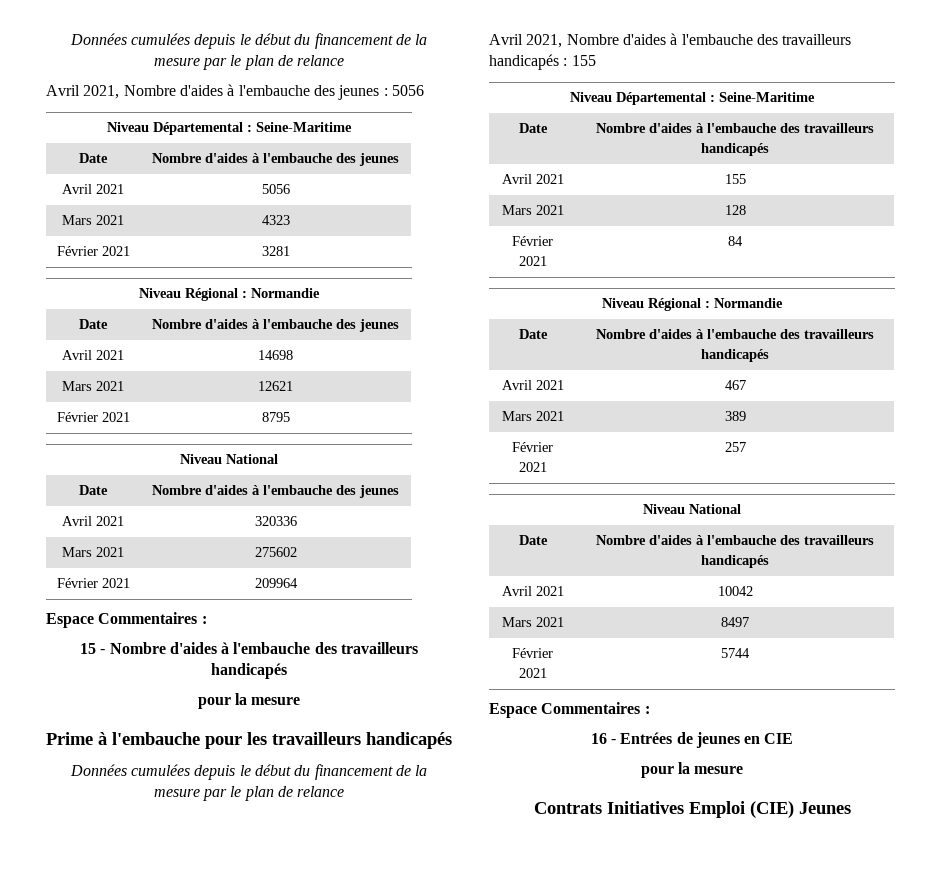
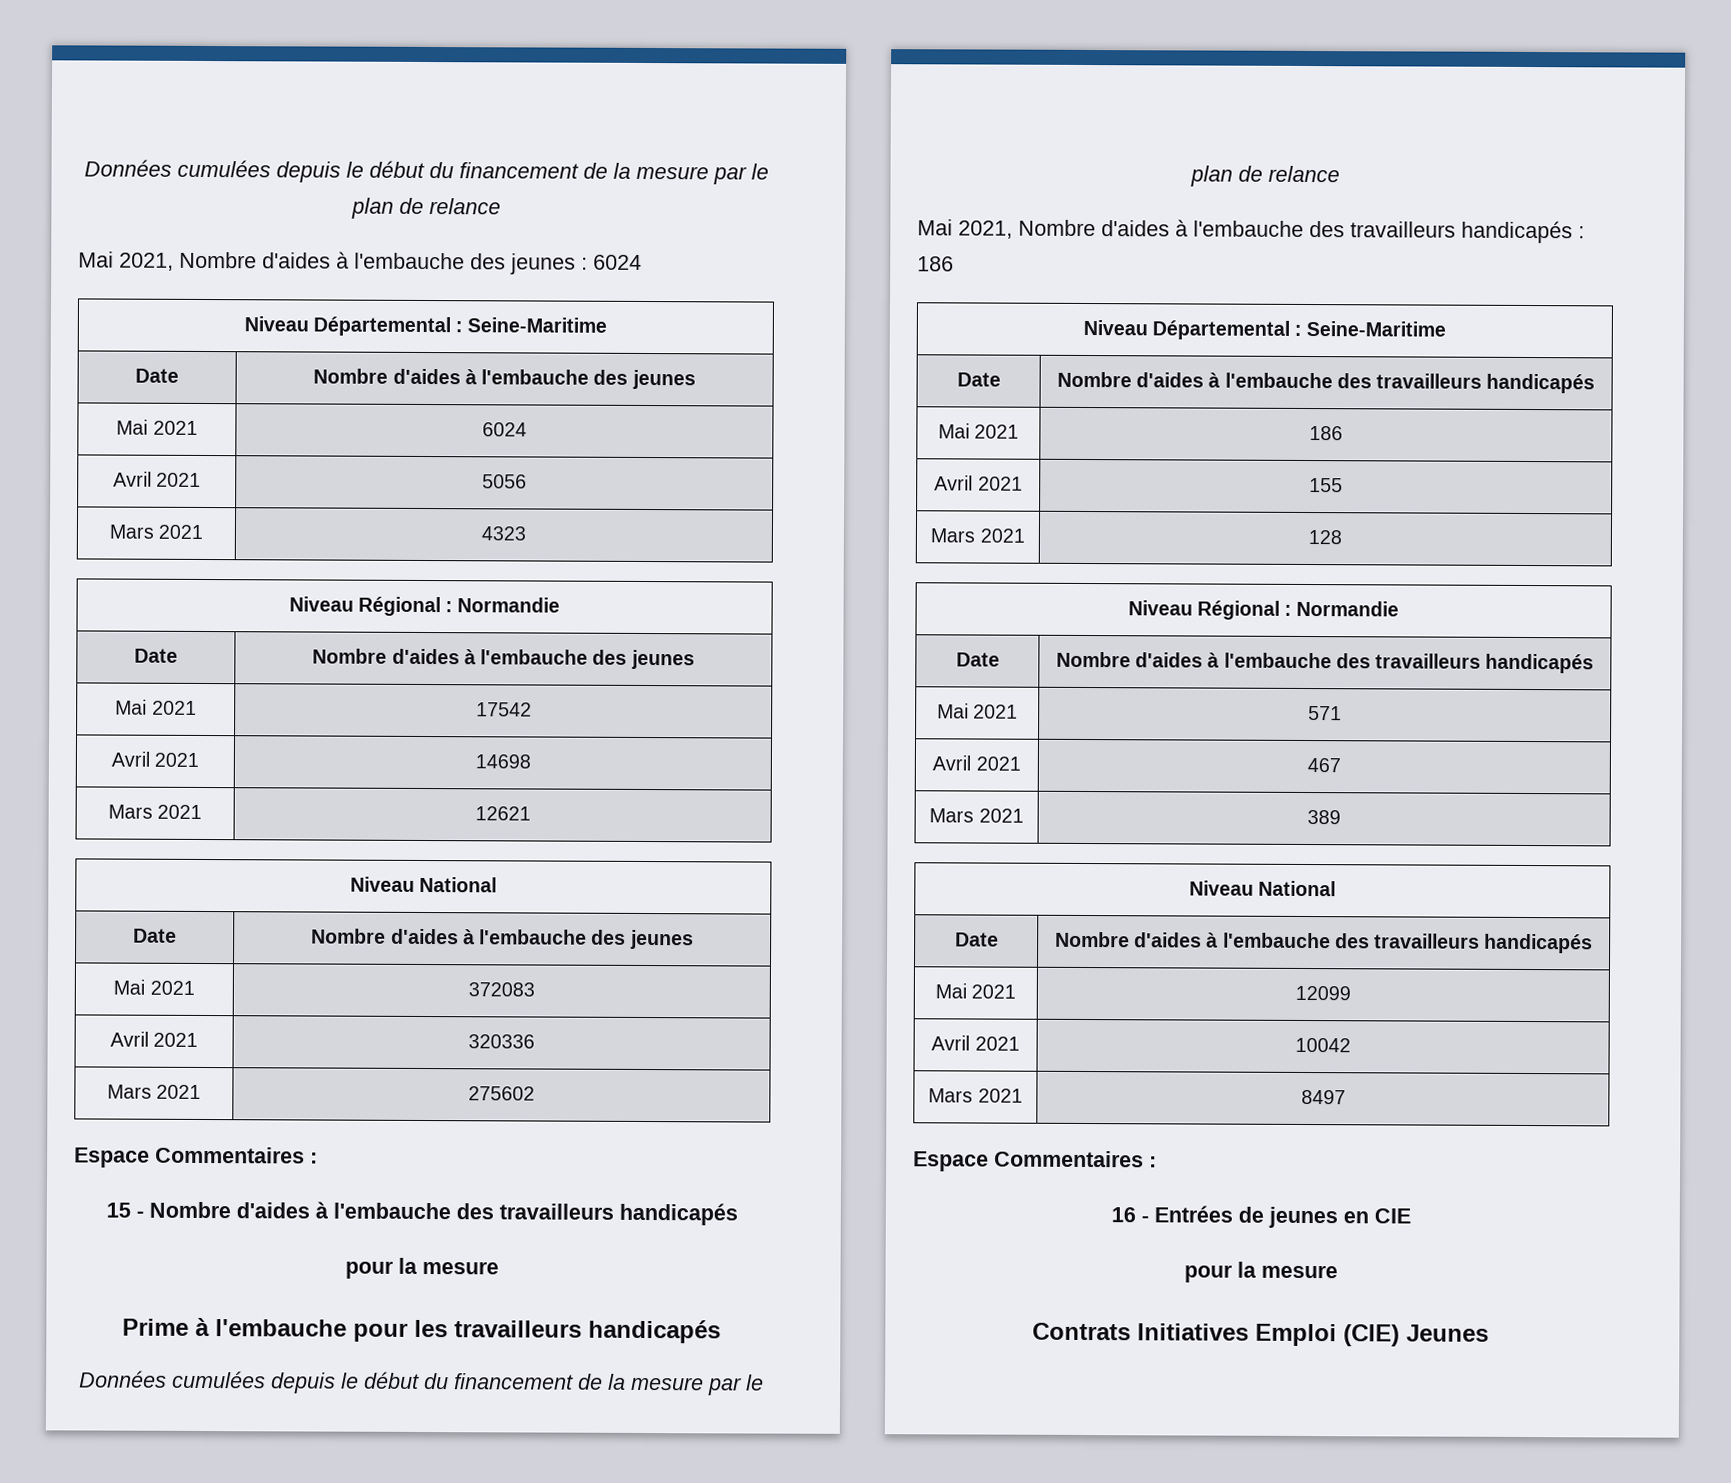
[46,85,80,96] Avril -> [78,251,114,268] Mai
[391,85,424,96] 5056 -> [593,254,642,270] 6024
(399, 159) none -> [116,419,198,435] [482,422,527,437] // Mai 2021 | 6024
[56,246,130,256] [261,246,290,256] // Février 2021 | 3281 -> (526, 533) none
(399, 325) none -> [115,699,197,715] [475,702,532,717] // Mai 2021 | 17542
[56,412,130,422] [261,412,290,422] // Février 2021 | 8795 -> (531, 813) none
(399, 491) none -> [113,979,195,995] [468,982,535,997] // Mai 2021 | 372083
[56,578,130,588] [254,578,298,588] // Février 2021 | 209964 -> (535, 1093) none
[489,34,523,45] Avril -> [917,219,953,236] Mai
[571,55,596,66] 155 -> [917,256,954,272] 186
(769, 149) none -> [937,423,1020,439] [1309,426,1343,441] // Mai 2021 | 186
[512,236,553,246] [518,256,547,266] [728,236,743,246] // Février 2021 | 84 -> (1342, 537) none
(769, 355) none -> [936,703,1019,719] [1308,706,1342,721] // Mai 2021 | 571
[512,442,553,452] [518,462,547,472] [724,442,746,452] // Février 2021 | 257 -> (1341, 817) none
(769, 561) none -> [934,983,1017,999] [1295,985,1351,1001] // Mai 2021 | 12099
[512,648,553,658] [518,668,547,678] [721,648,750,658] // Février 2021 | 5744 -> (1346, 1097) none

